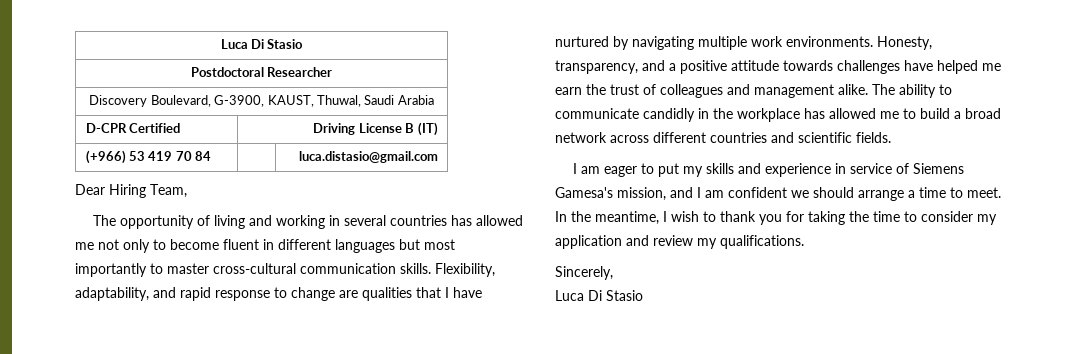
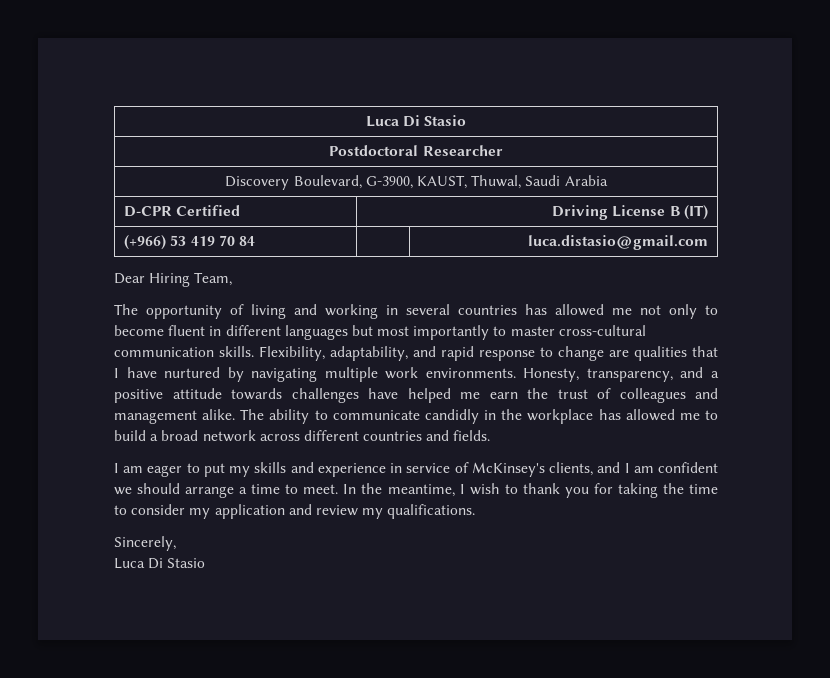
[798,132,852,143] scientific -> (450, 435) none
[913,163,965,174] [555,187,666,201] Siemens Gamesa's mission, -> [471,462,594,477] McKinsey's clients,

